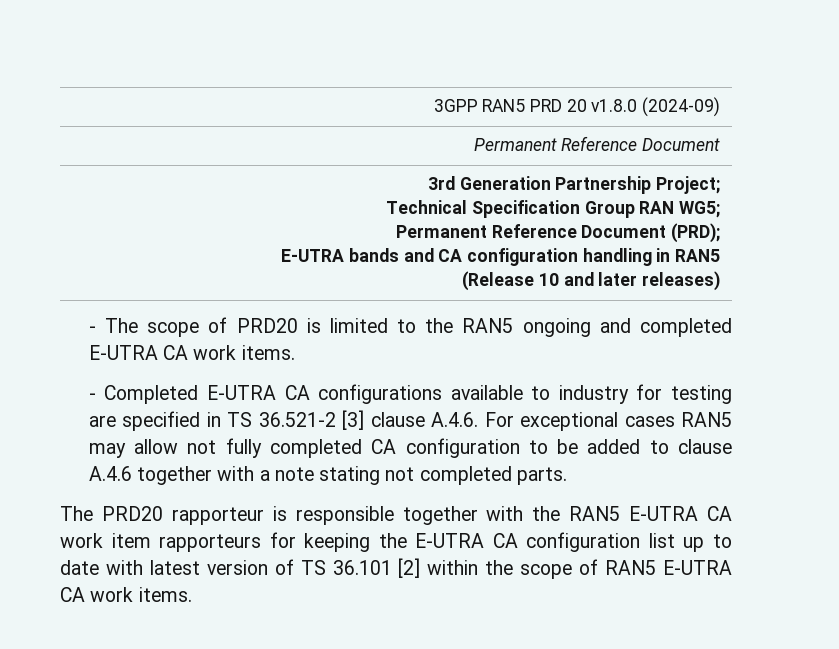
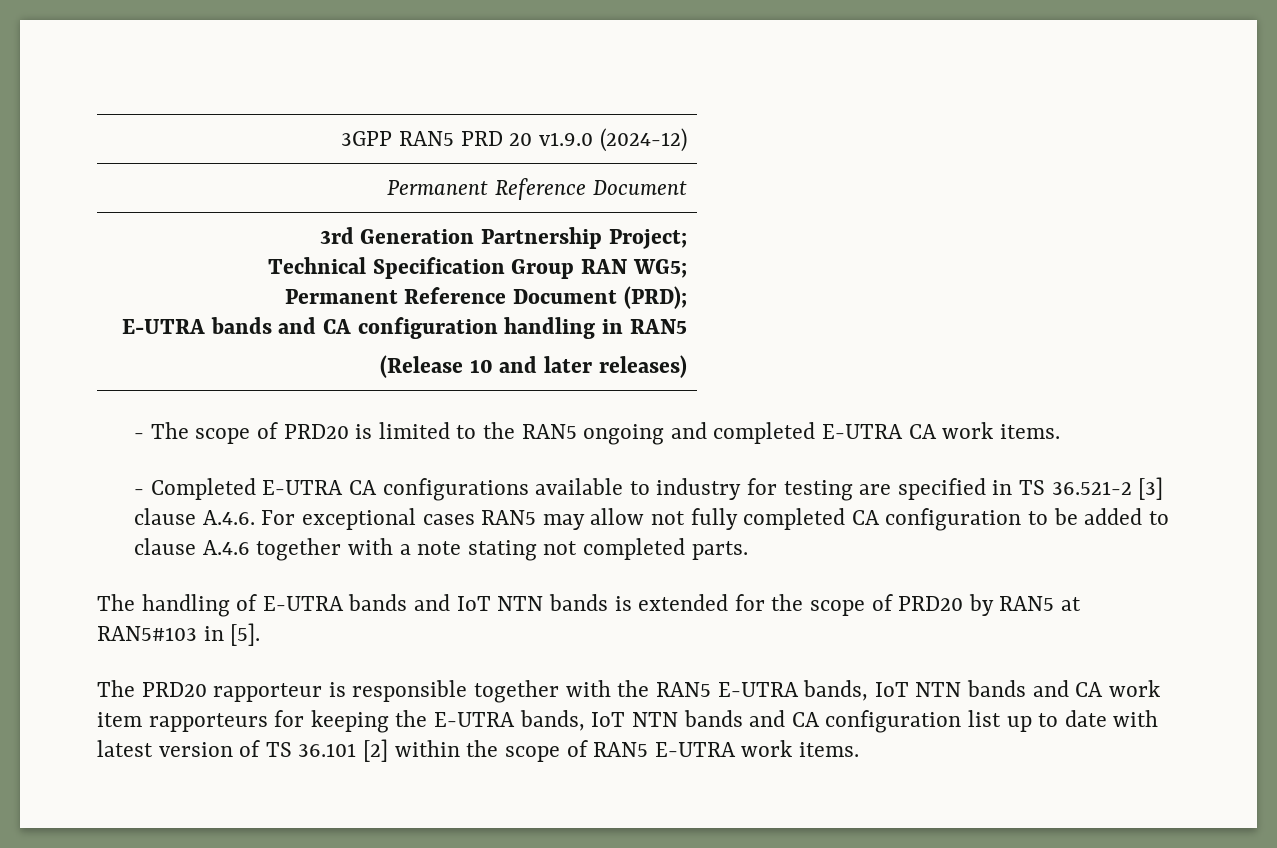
[591,97,721,117] v1.8.0 (2024-09) -> [538,128,687,152] v1.9.0 (2024-12)
(567, 476) none -> [97,594,1082,617] [97,623,261,646] // The handling of E-UTRA bands and IoT NTN bands is extended for the scope of PRD20 by RAN5 at RAN5#103 in [5].
(699, 513) none -> [803,680,1069,701] bands, IoT NTN bands and
(485, 540) none -> [519,710,786,731] bands, IoT NTN bands and
[60,587,85,602] CA -> (736, 749) none

